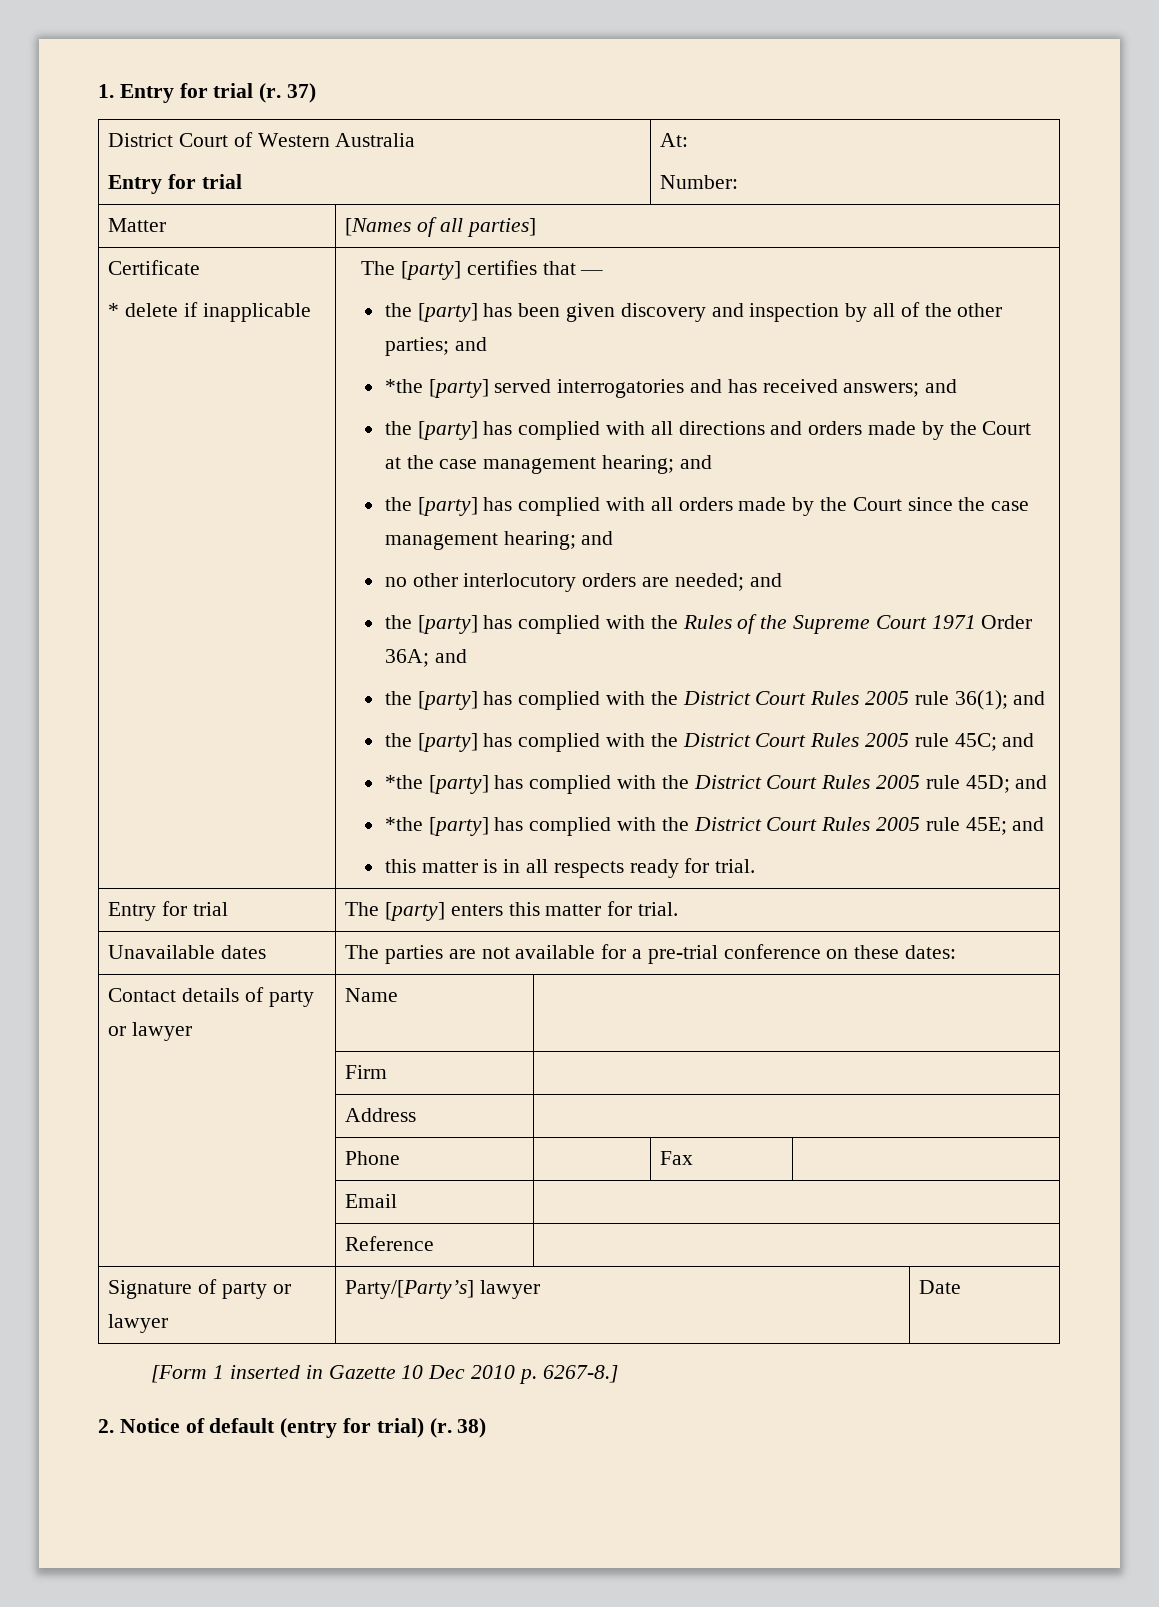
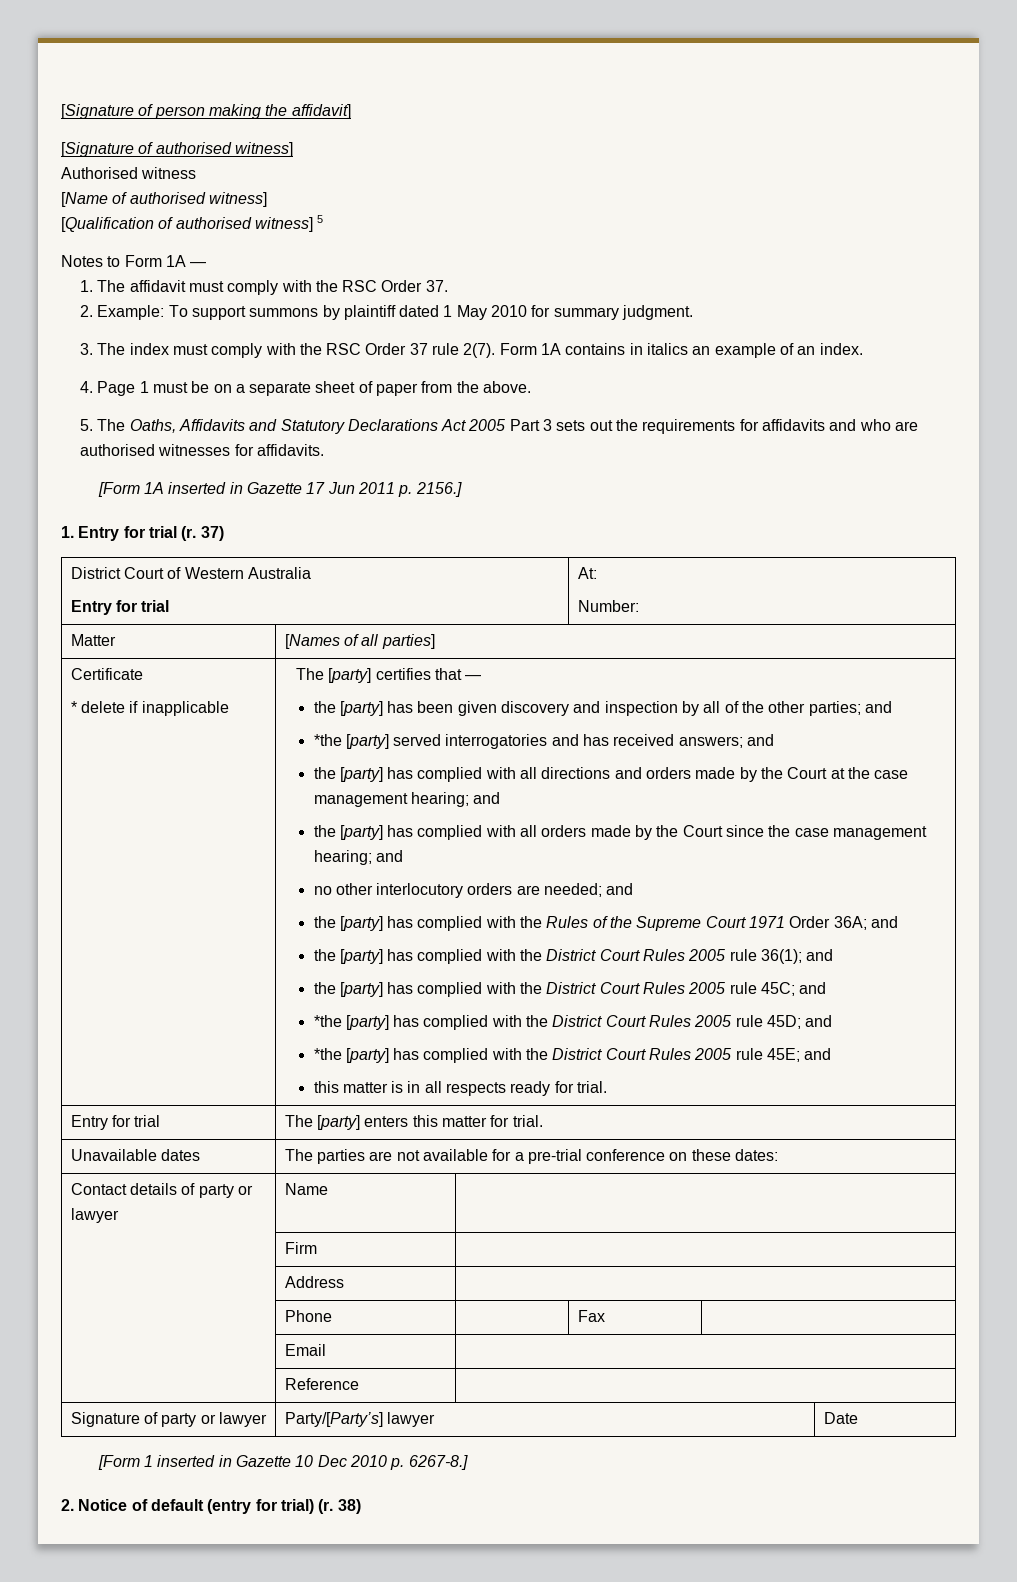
(98, 91) none -> [61,104,351,119] [61,142,293,157] [61,167,197,179] [61,192,267,207] [61,215,324,232] [61,255,207,267] [79,280,448,295] [79,305,694,320] [79,343,863,358] [79,381,532,396] [79,419,918,434] [79,444,324,456] [97,482,462,497] [Signature of person making the affidavit] // [Signature of authorised witness] // Authorised witness // [Name of authorised witness] // [Qualification of authorised witness] 5 // Notes to Form 1A — // 1. The affidavit must comply with the RSC Order 37. // 2. Example: To support summons by plaintiff dated 1 May 2010 for summary judgment. // 3. The index must comply with the RSC Order 37 rule 2(7). Form 1A contains in italics an example of an index. // 4. Page 1 must be on a separate sheet of paper from the above. // 5. The Oaths, Affidavits and Statutory Declarations Act 2005 Part 3 sets out the requirements for affidavits and who are authorised witnesses for affidavits. // [Form 1A inserted in Gazette 17 Jun 2011 p. 2156.] //

